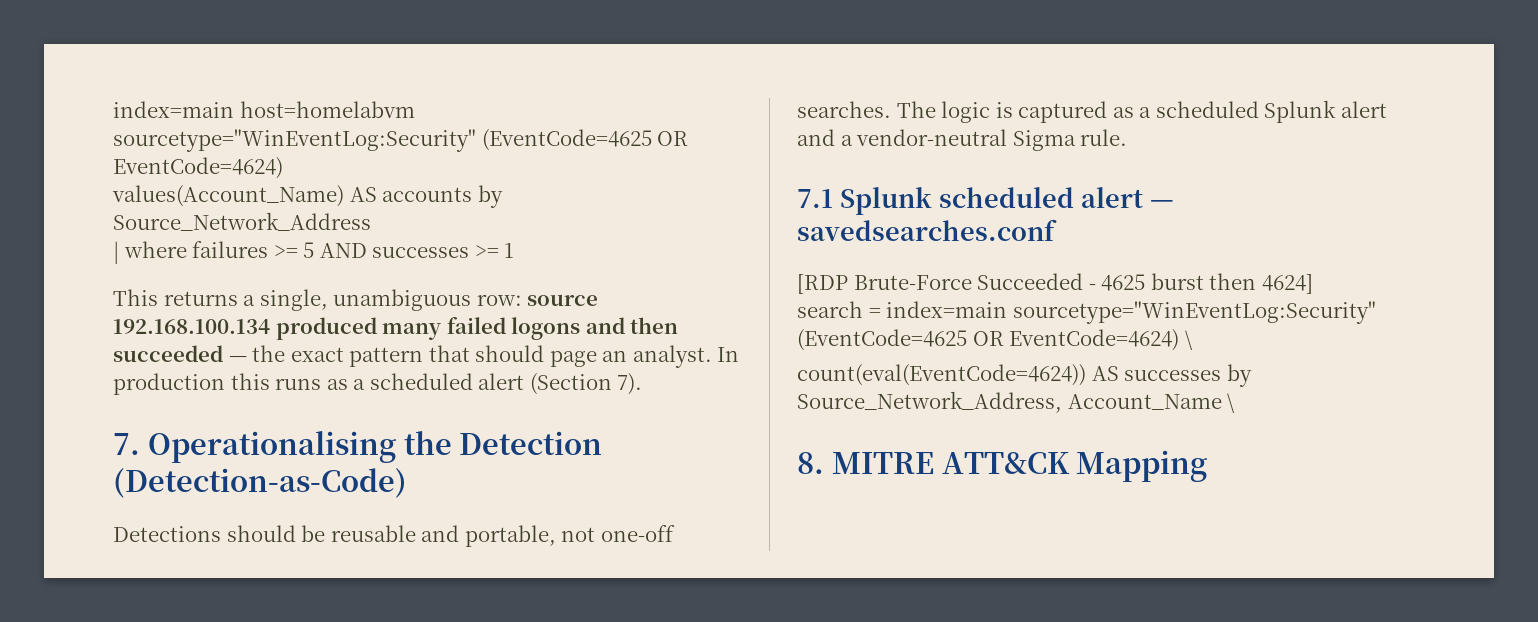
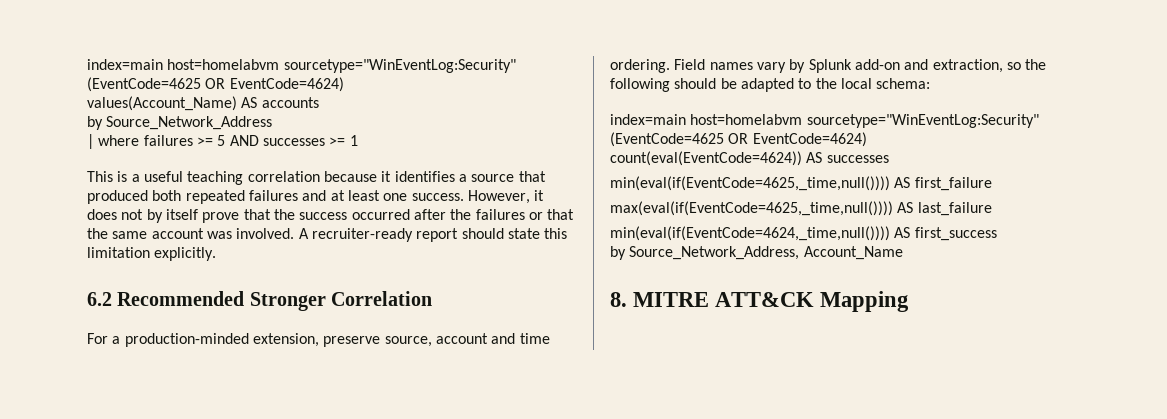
(473, 194) none -> (319, 102) //
[163,289,599,311] [113,317,679,340] [113,345,740,368] [113,373,643,395] [113,431,603,463] [113,468,407,498] [113,525,675,547] [797,100,1387,123] [797,129,1128,151] [797,187,1174,215] [797,219,1057,241] [797,273,1313,294] [797,301,1376,324] [797,329,1193,351] returns a single, unambiguous row: source 192.168.100.134 produced many failed logons and then succeeded — the exact pattern that should page an analyst. In production this runs as a scheduled alert (Section 7). // 7. Operationalising the Detection (Detection-as-Code) // Detections should be reusable and portable, not one-off searches. The logic is captured as a scheduled Splunk alert and a vendor-neutral Sigma rule. // 7.1 Splunk scheduled alert — savedsearches.conf // [RDP Brute-Force Succeeded - 4625 burst then 4624] // search = index=main sourcetype="WinEventLog:Security" (EventCode=4625 OR EventCode=4624) \ -> [117,171,546,185] [87,190,545,204] [87,209,575,223] [87,228,568,242] [87,247,217,261] [87,291,433,311] [87,333,550,347] [610,59,1047,73] [610,78,931,92] [610,114,1039,128] [610,132,867,147] is a useful teaching correlation because it identifies a source that produced both repeated failures and at least one success. However, it does not by itself prove that the success occurred after the failures or that the same account was involved. A recruiter-ready report should state this limitation explicitly. // 6.2 Recommended Stronger Correlation // For a production-minded extension, preserve source, account and time ordering. Field names vary by Splunk add-on and extraction, so the following should be adapted to the local schema: // index=main host=homelabvm sourcetype="WinEventLog:Security" (EventCode=4625 OR EventCode=4624)
(1222, 375) none -> [610,176,992,191] [610,201,992,216] [610,226,997,241] // min(eval(if(EventCode=4625,_time,null()))) AS first_failure // max(eval(if(EventCode=4625,_time,null()))) AS last_failure // min(eval(if(EventCode=4624,_time,null()))) AS first_success //
[1227,393,1236,413] \ -> (903, 253) none

